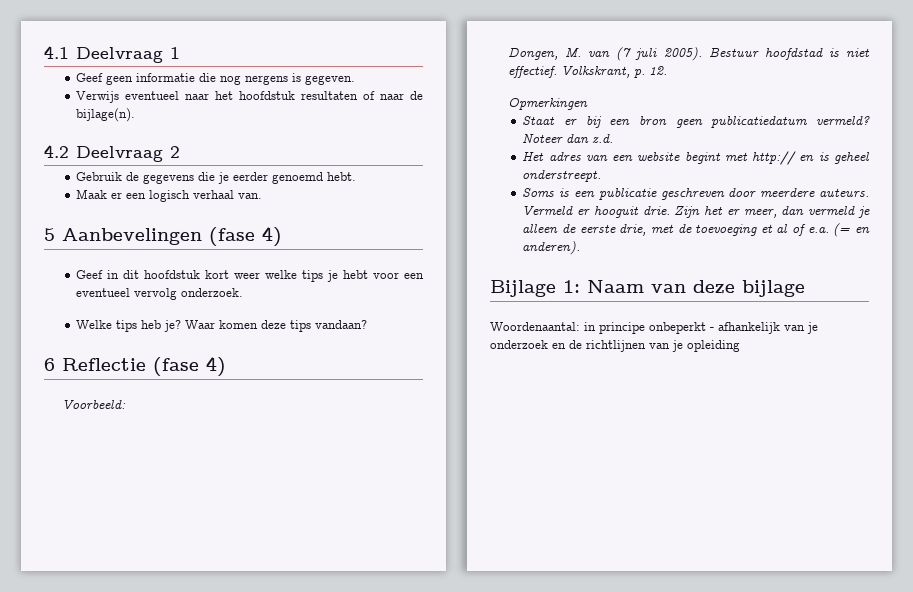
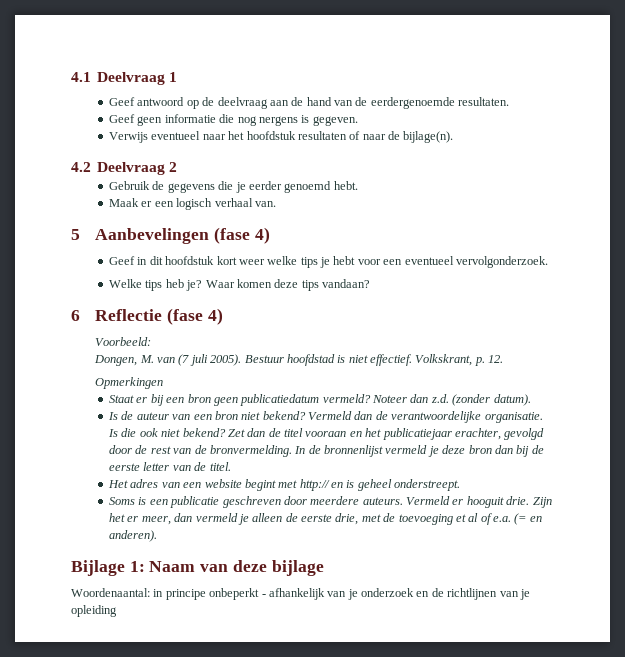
(180, 53) none -> [109,97,510,109] // Geef antwoord op de deelvraag aan de hand van de eerdergenoemde resultaten.
[134,288,244,300] vervolg onderzoek. -> [455,256,548,268] vervolgonderzoek.
(614, 139) none -> [452,394,531,406] [108,411,543,423] [108,428,545,440] [109,445,544,457] [109,462,231,471] (zonder datum). // Is de auteur van een bron niet bekend? Vermeld dan de verantwoordelijke organisatie. Is die ook niet bekend? Zet dan de titel vooraan en het publicatiejaar erachter, gevolgd door de rest van de bronvermelding. In de bronnenlijst vermeld je deze bron dan bij de eerste letter van de titel.

